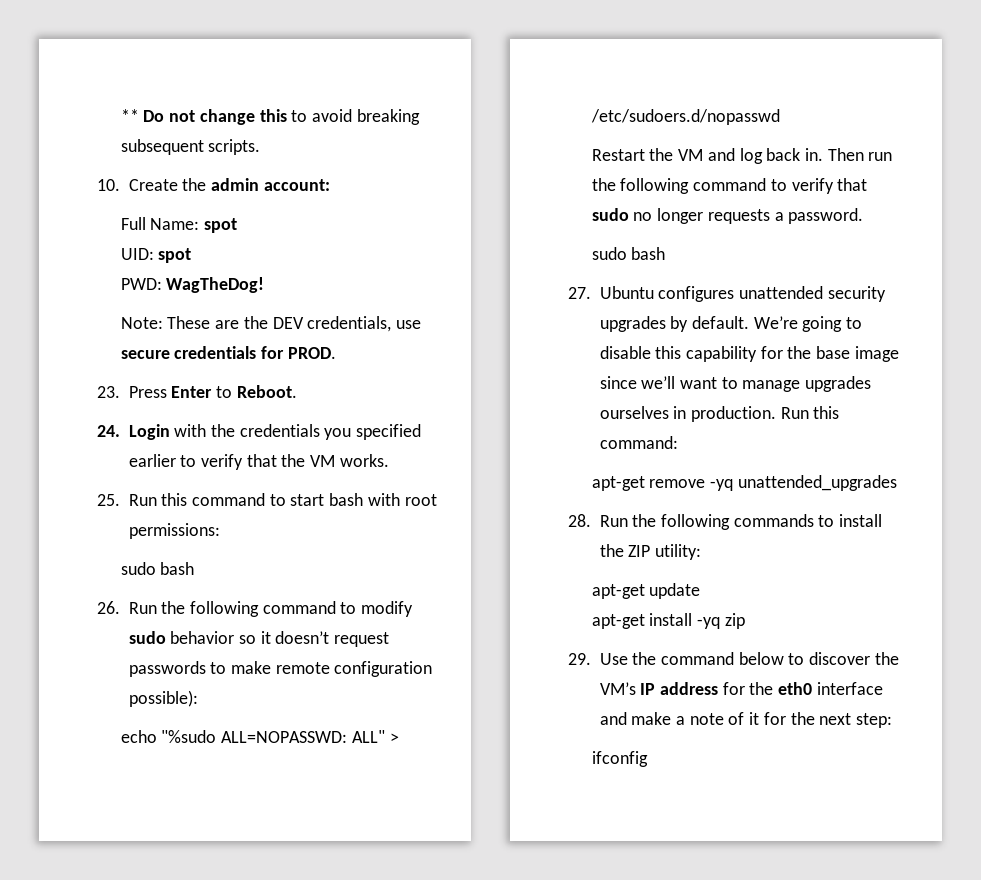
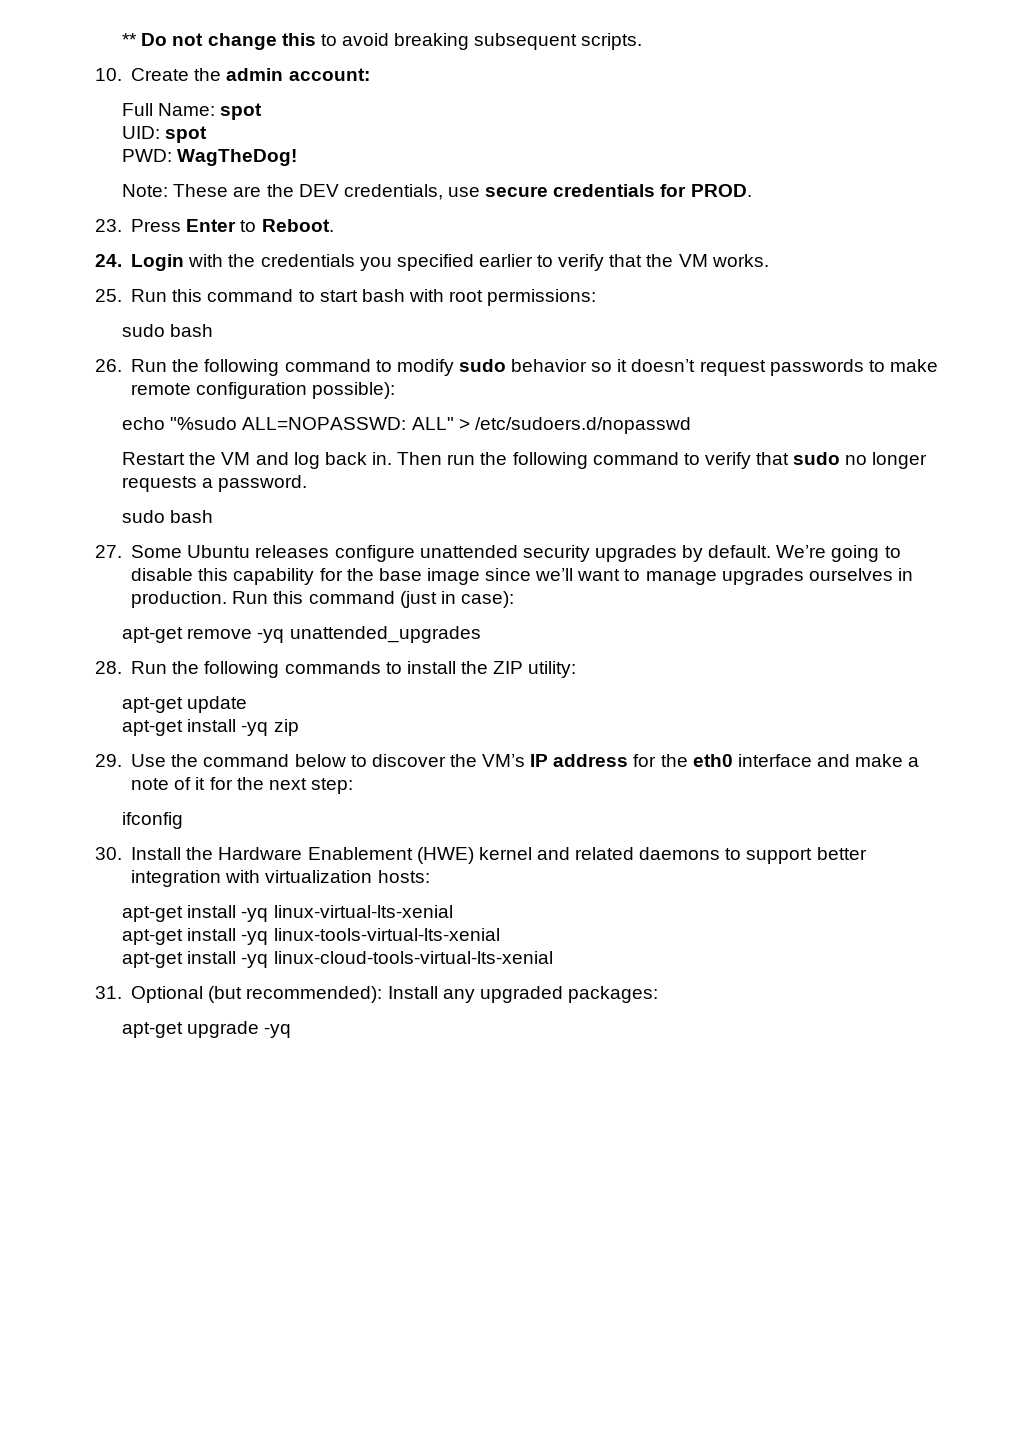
[599,286,735,302] Ubuntu configures -> [131,545,415,562] Some Ubuntu releases configure
[599,436,678,449] command: -> [308,591,514,608] command (just in case):
(648, 759) none -> [94,847,867,864] [131,870,430,887] [122,905,453,922] [122,928,500,945] [122,951,553,968] [94,986,658,1003] [122,1021,292,1038] // 30. Install the Hardware Enablement (HWE) kernel and related daemons to support better integration with virtualization hosts: // apt-get install -yq linux-virtual-lts-xenial // apt-get install -yq linux-tools-virtual-lts-xenial // apt-get install -yq linux-cloud-tools-virtual-lts-xenial // 31. Optional (but recommended): Install any upgraded packages: // apt-get upgrade -yq

